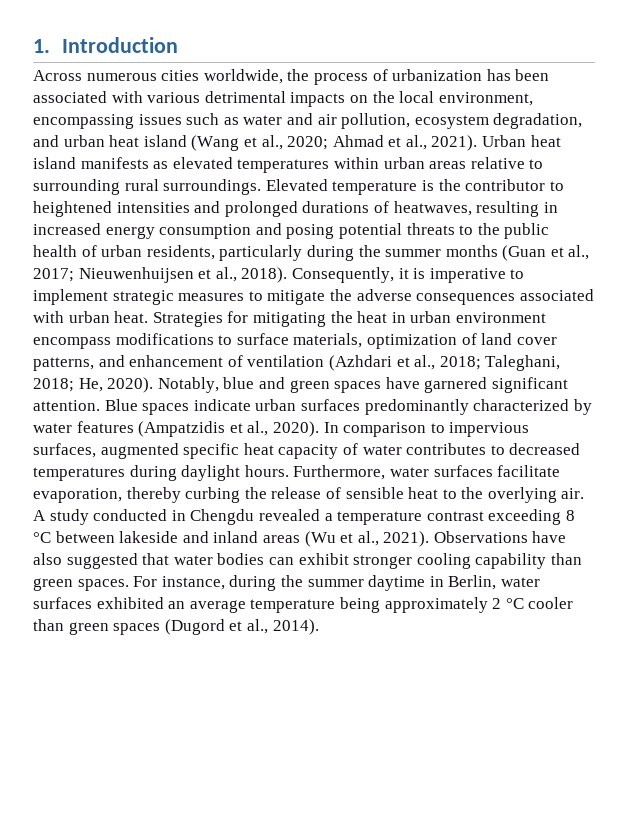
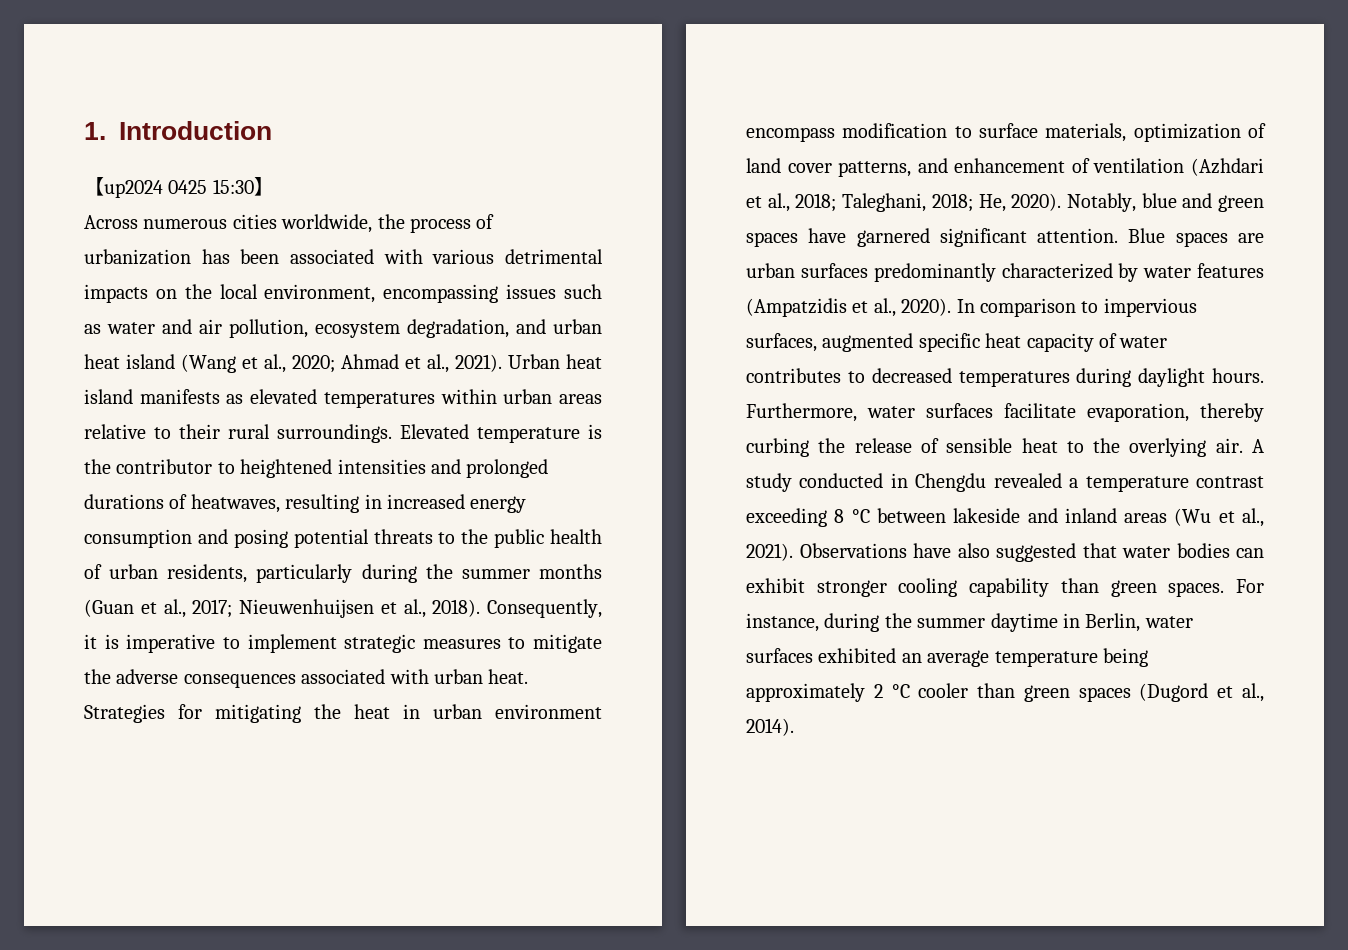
(179, 45) none -> [84,177,274,198] // 【up2024 0425 15:30】
[33,179,120,195] surrounding -> [179,424,220,439] their
[115,333,214,345] modifications -> [842,123,948,138] modification
[193,399,251,411] indicate -> [1238,233,1264,243] are

